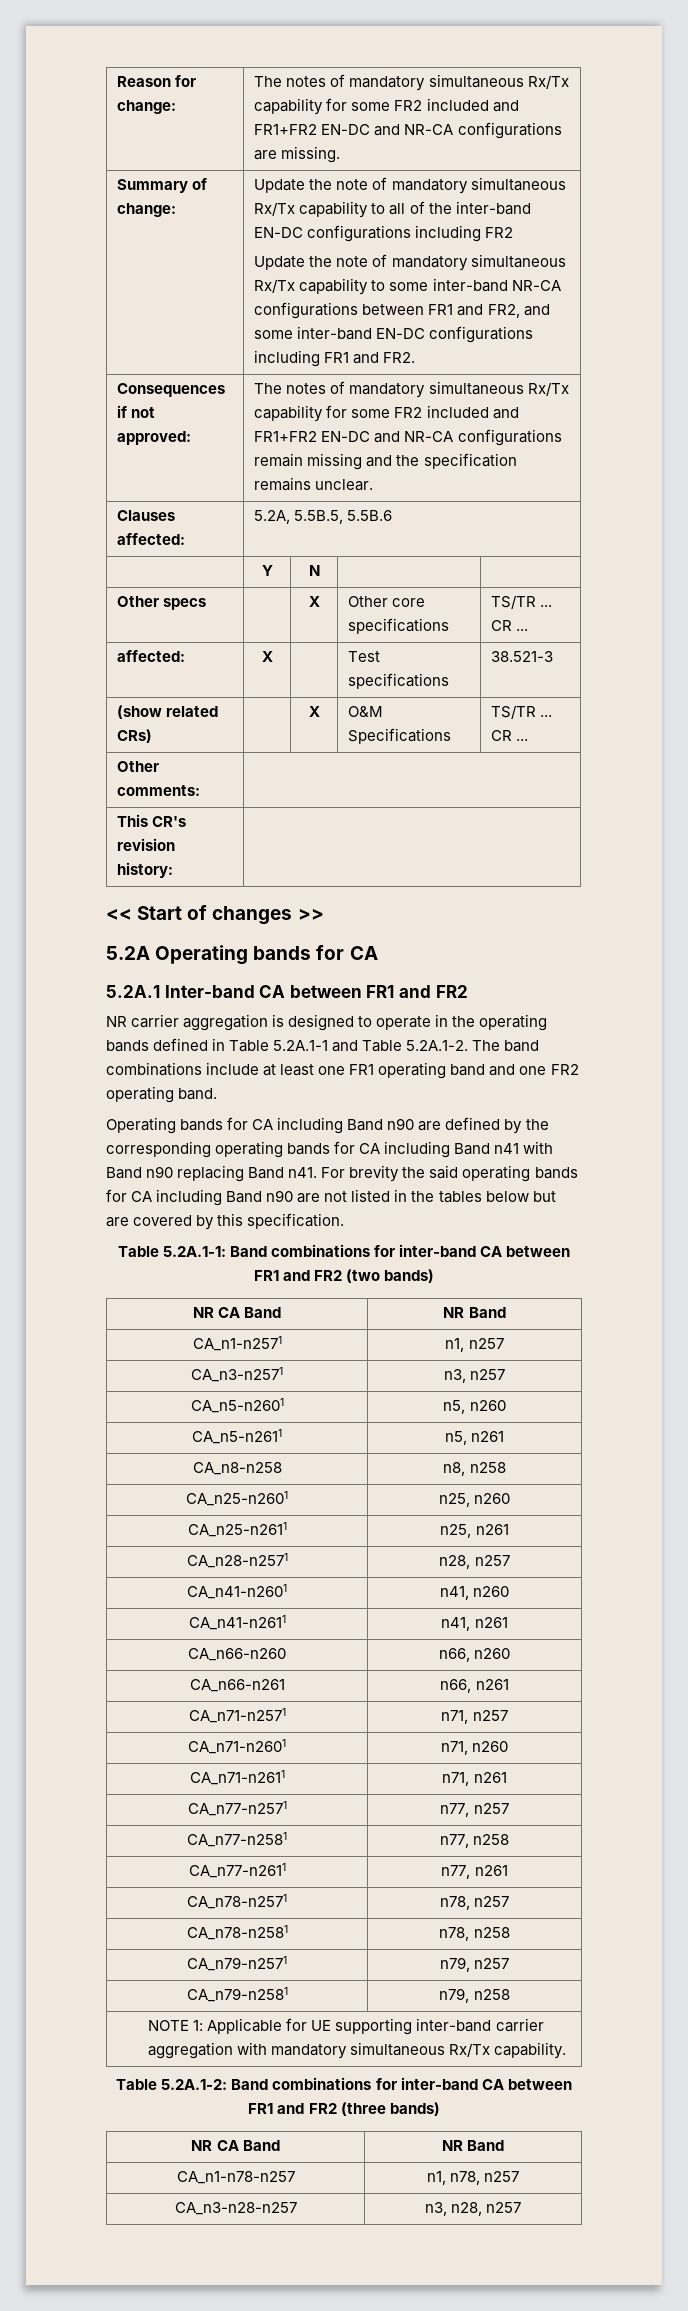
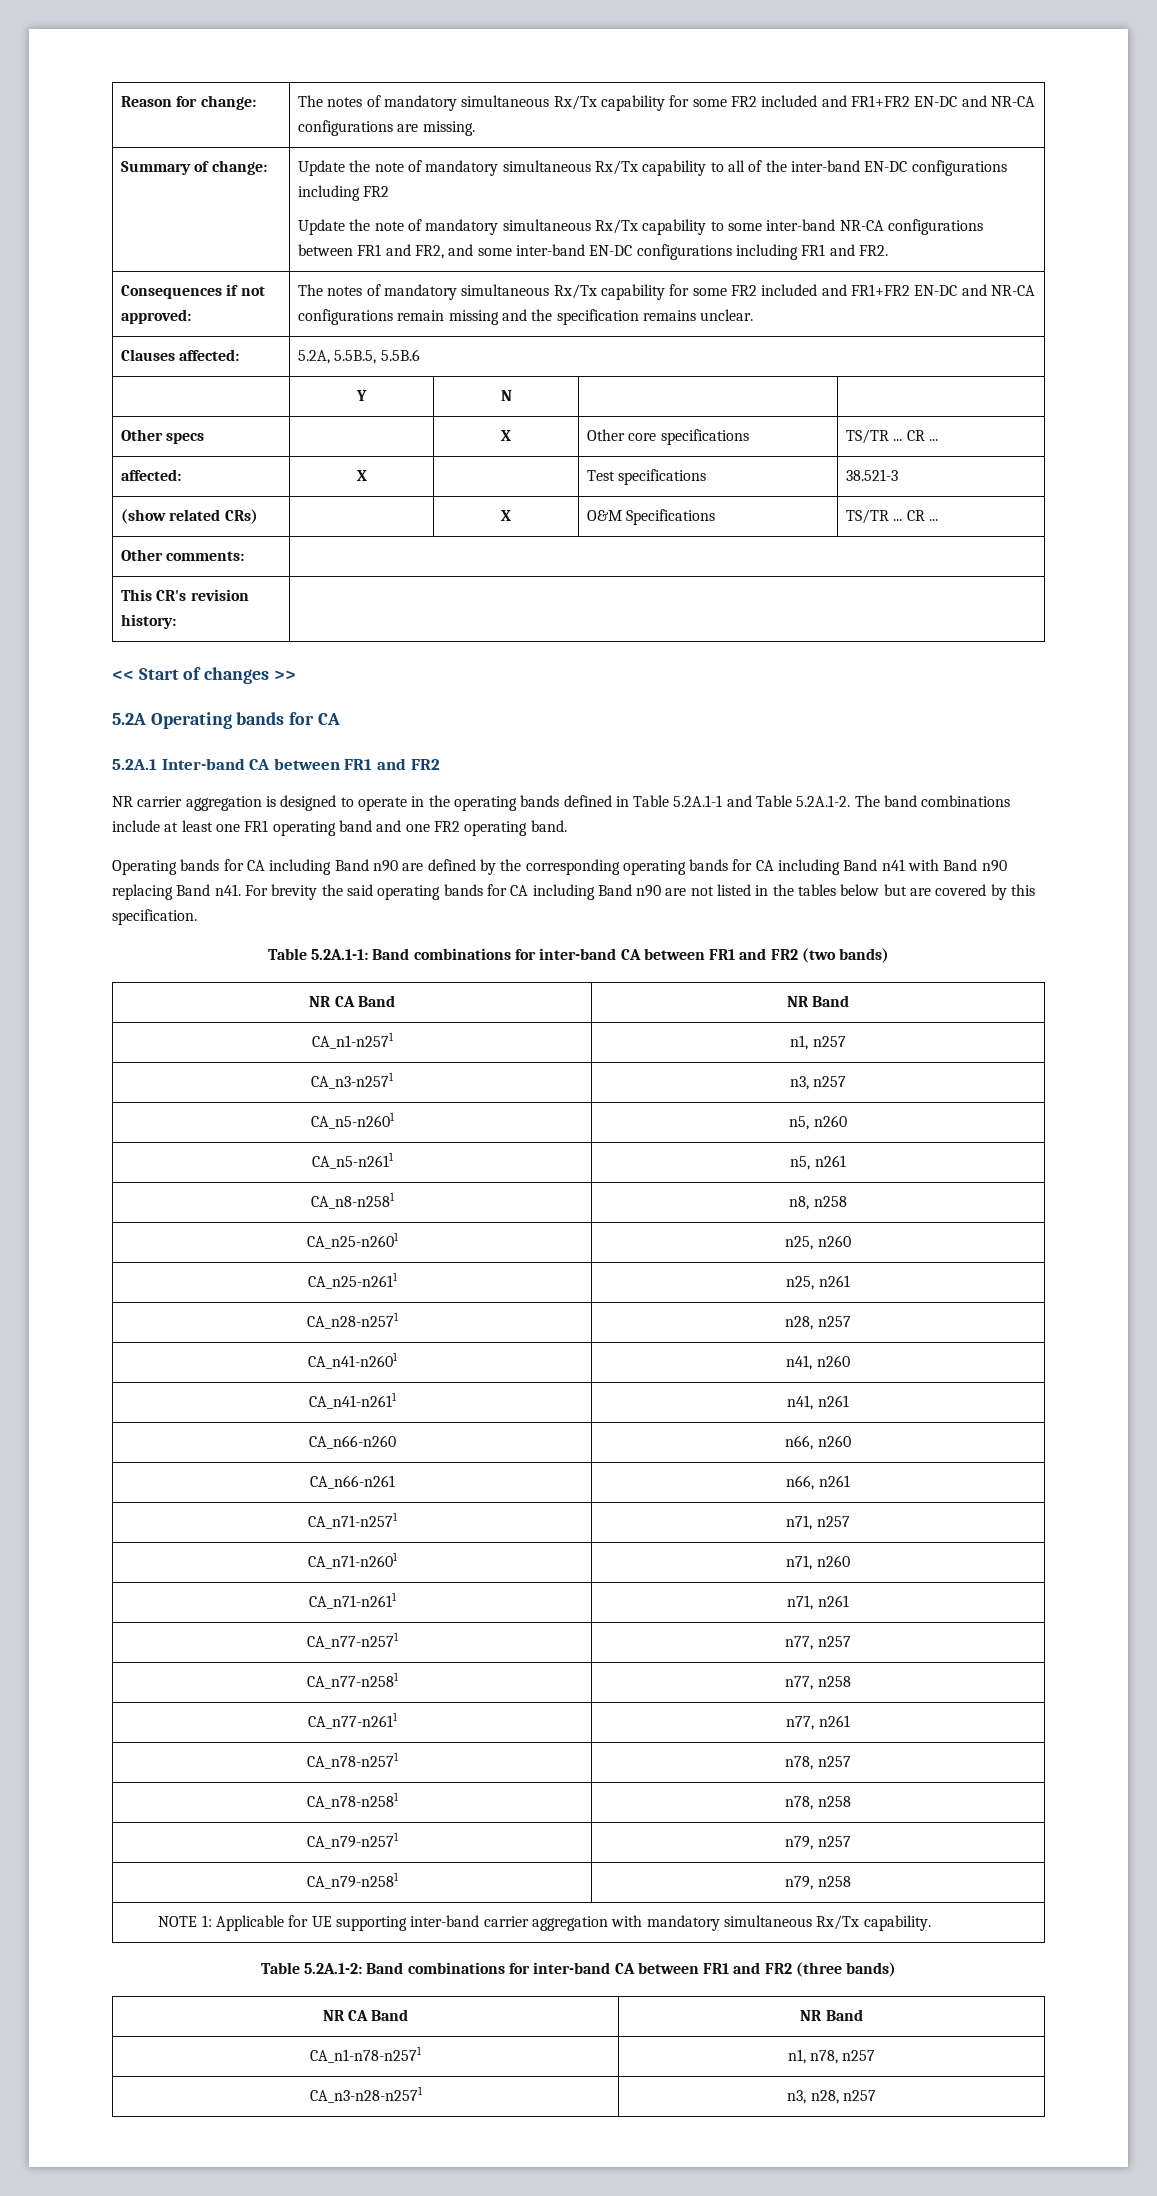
[192,1462,282,1475] CA_n8-n258 -> [310,1192,395,1209] CA_n8-n2581
[176,2171,295,2184] CA_n1-n78-n257 -> [310,2046,422,2063] CA_n1-n78-n2571
[174,2202,297,2215] CA_n3-n28-n257 -> [309,2086,423,2103] CA_n3-n28-n2571

